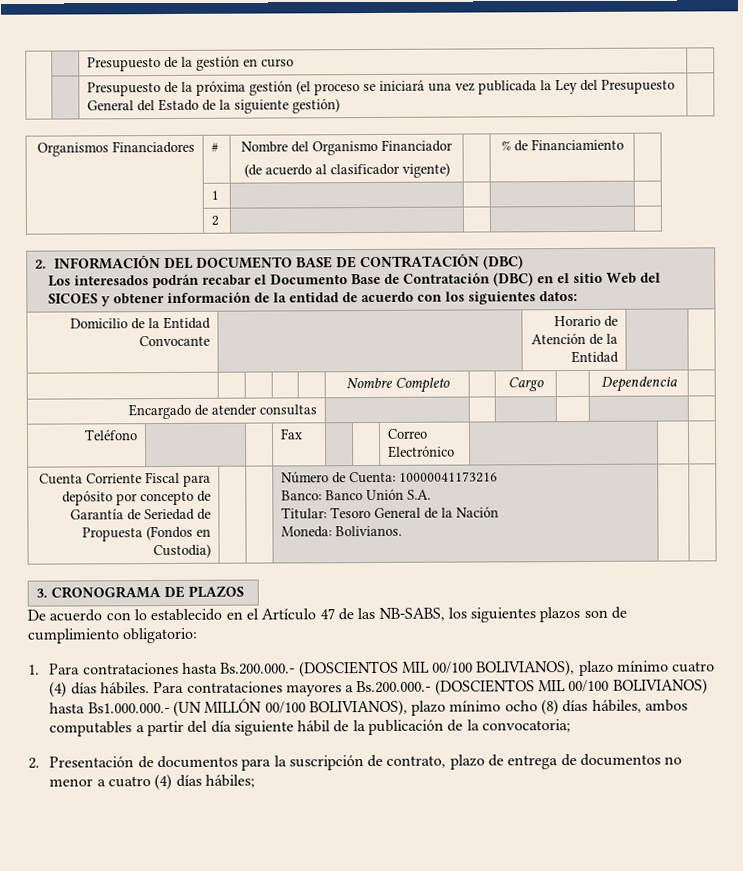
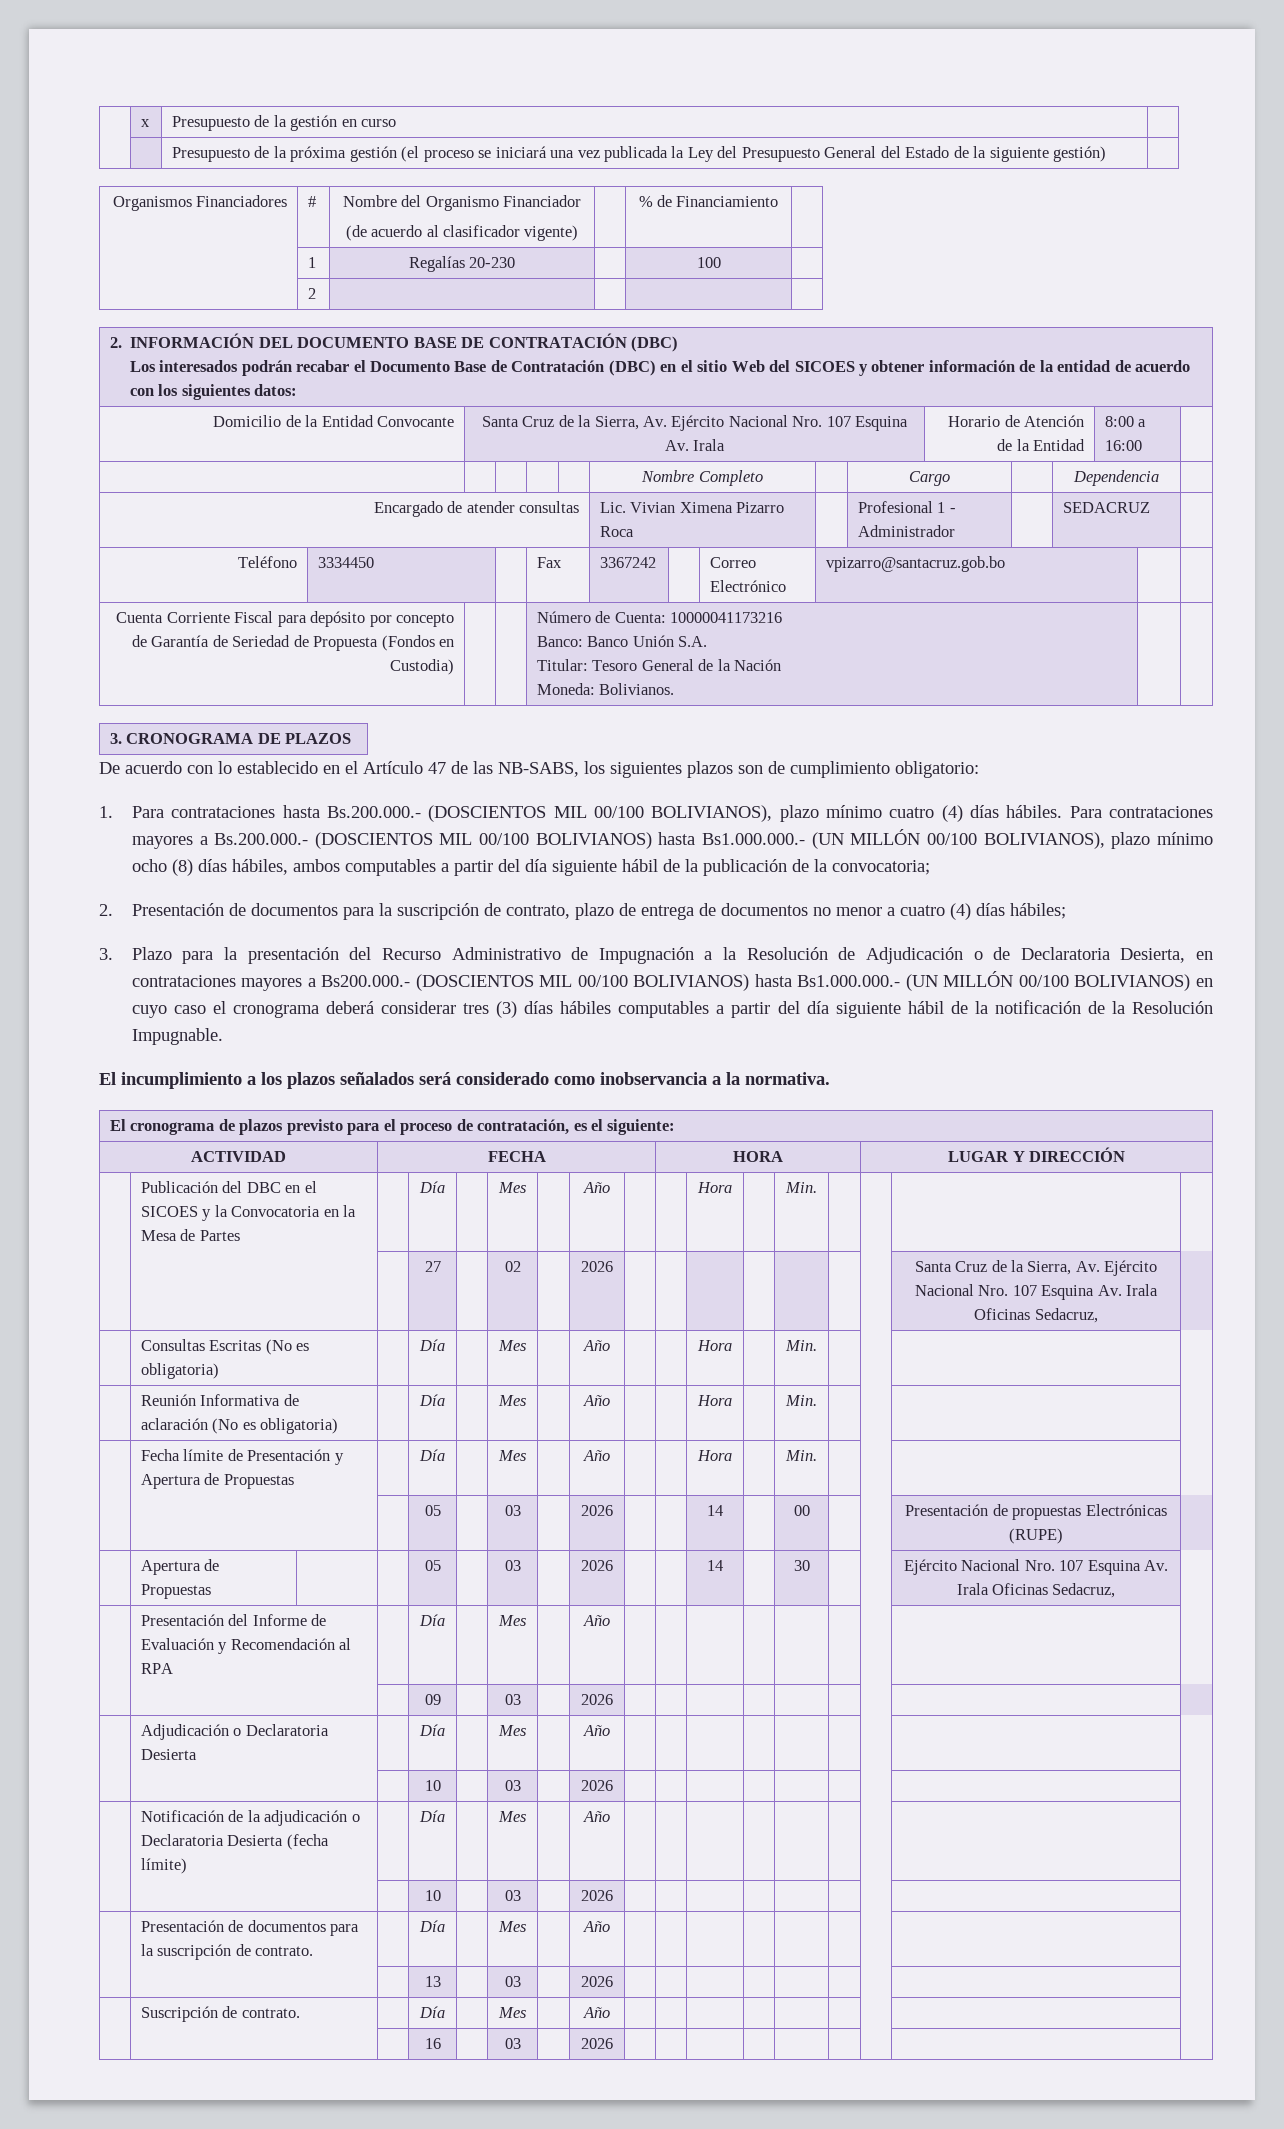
(87, 64) | -> [141,119,151,127] | x
(220, 195) | | -> [408,256,516,272] [696,257,721,268] Regalías 20-230 | | 100
(210, 341) none -> [481,415,909,431] [664,439,726,451] Santa Cruz de la Sierra, Av. Ejército Nacional Nro. 107 Esquina Av. Irala
(619, 357) none -> [1105,416,1147,427] [1105,440,1143,451] 8:00 a 16:00
(317, 410) | | | | -> [600,502,785,513] [600,526,635,537] [858,501,956,513] [858,525,956,537] [1063,502,1151,513] Lic. Vivian Ximena Pizarro Roca | | Profesional 1 - Administrador | | SEDACRUZ
(138, 435) none -> [318,557,375,568] 3334450
(304, 434) none -> [600,557,657,568] 3367242
(456, 451) none -> [826,556,1006,572] vpizarro@santacruz.gob.bo
(255, 781) none -> [99,947,1214,964] [131,971,1213,991] [131,1000,1214,1018] [131,1028,223,1045] [99,1072,830,1089] [110,1119,676,1135] [191,1151,286,1162] [487,1151,546,1162] [733,1151,783,1162] [948,1147,1125,1162] [141,1181,317,1193] [141,1205,357,1221] [141,1229,240,1241] [419,1181,445,1193] [498,1182,526,1193] [583,1182,610,1193] [697,1182,732,1193] [785,1182,817,1193] [424,1261,441,1272] [504,1261,521,1272] [581,1261,613,1272] [914,1260,1158,1276] [914,1284,1159,1300] [974,1308,1098,1323] [141,1339,310,1355] [141,1363,220,1379] [419,1339,445,1351] [498,1340,526,1351] [583,1340,610,1351] [697,1340,732,1351] [785,1340,817,1351] [141,1394,299,1406] [141,1418,339,1434] [419,1394,445,1406] [498,1395,526,1406] [583,1395,610,1406] [697,1395,732,1406] [785,1395,817,1406] [141,1449,344,1465] [141,1473,294,1489] [419,1449,445,1461] [498,1450,526,1461] [583,1450,610,1461] [697,1450,732,1461] [785,1450,817,1461] [424,1505,441,1516] [504,1505,521,1516] [581,1505,613,1516] [707,1505,723,1516] [793,1505,810,1516] [905,1504,1167,1520] [1009,1528,1063,1544] [141,1559,220,1575] [141,1584,212,1599] [424,1560,441,1571] [504,1560,521,1571] [581,1560,613,1571] [707,1560,723,1571] [793,1560,810,1571] [903,1559,1169,1575] [956,1583,1116,1598] [141,1614,327,1626] [141,1638,352,1654] [141,1663,174,1674] [419,1614,445,1626] [498,1615,526,1626] [583,1615,610,1626] [424,1694,441,1705] [504,1694,521,1705] [581,1694,613,1705] [141,1724,329,1740] [141,1749,198,1760] [419,1724,445,1736] [498,1725,526,1736] [583,1725,610,1736] [424,1780,441,1791] [504,1780,521,1791] [581,1780,613,1791] [141,1810,360,1826] [141,1834,329,1850] [141,1858,188,1874] [419,1810,445,1822] [498,1811,526,1822] [583,1811,610,1822] [424,1890,441,1901] [504,1890,521,1901] [581,1890,613,1901] [141,1920,360,1936] [141,1944,314,1960] [419,1920,445,1932] [498,1921,526,1932] [583,1921,610,1932] [424,1976,441,1987] [504,1976,521,1987] [581,1976,613,1987] [141,2006,300,2022] [419,2006,445,2018] [498,2007,526,2018] [583,2007,610,2018] [424,2038,441,2049] [504,2038,521,2049] [581,2038,613,2049] // 3. Plazo para la presentación del Recurso Administrativo de Impugnación a la Resolución de Adjudicación o de Declaratoria Desierta, en contrataciones mayores a Bs200.000.- (DOSCIENTOS MIL 00/100 BOLIVIANOS) hasta Bs1.000.000.- (UN MILLÓN 00/100 BOLIVIANOS) en cuyo caso el cronograma deberá considerar tres (3) días hábiles computables a partir del día siguiente hábil de la notificación de la Resolución Impugnable. // El incumplimiento a los plazos señalados será considerado como inobservancia a la normativa. // El cronograma de plazos previsto para el proceso de contratación, es el siguiente: // ACTIVIDAD | FECHA | HORA | LUGAR Y DIRECCIÓN // | Publicación del DBC en el SICOES y la Convocatoria en la Mesa de Partes | | Día | | Mes | | Año | | | Hora | | Min. | | | | // | | | 27 | | 02 | | 2026 | | | | | | | | Santa Cruz de la Sierra, Av. Ejército Nacional Nro. 107 Esquina Av. Irala Oficinas Sedacruz, | // | Consultas Escritas (No es obligatoria) | | Día | | Mes | | Año | | | Hora | | Min. | | | | // | Reunión Informativa de aclaración (No es obligatoria) | | Día | | Mes | | Año | | | Hora | | Min. | | | | // | Fecha límite de Presentación y Apertura de Propuestas | | Día | | Mes | | Año | | | Hora | | Min. | | | | // | | | 05 | | 03 | | 2026 | | | 14 | | 00 | | | Presentación de propuestas Electrónicas (RUPE) | // | Apertura de Propuestas | | | 05 | | 03 | | 2026 | | | 14 | | 30 | | | Ejército Nacional Nro. 107 Esquina Av. Irala Oficinas Sedacruz, | // | Presentación del Informe de Evaluación y Recomendación al RPA | | Día | | Mes | | Año | | | | | | | | | // | | | 09 | | 03 | | 2026 | | | | | | | | | // | Adjudicación o Declaratoria Desierta | | Día | | Mes | | Año | | | | | | | | | // | | | 10 | | 03 | | 2026 | | | | | | | | | // | Notificación de la adjudicación o Declaratoria Desierta (fecha límite) | | Día | | Mes | | Año | | | | | | | | | // | | | 10 | | 03 | | 2026 | | | | | | | | | // | Presentación de documentos para la suscripción de contrato. | | Día | | Mes | | Año | | | | | | | | | // | | | 13 | | 03 | | 2026 | | | | | | | | | // | Suscripción de contrato. | | Día | | Mes | | Año | | | | | | | | | // | | | 16 | | 03 | | 2026 | | | | | | | | |

